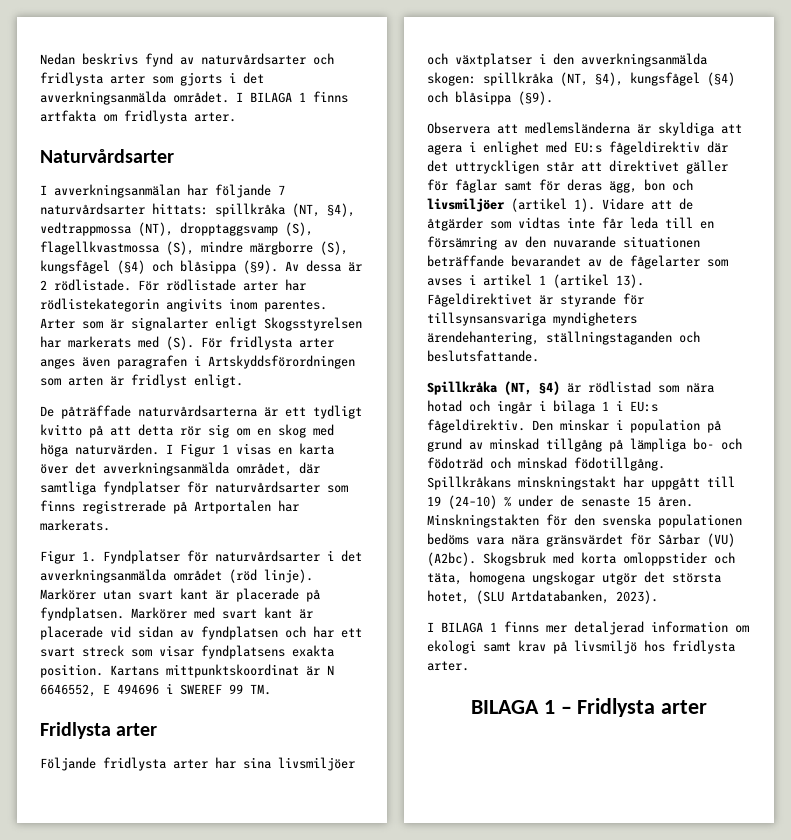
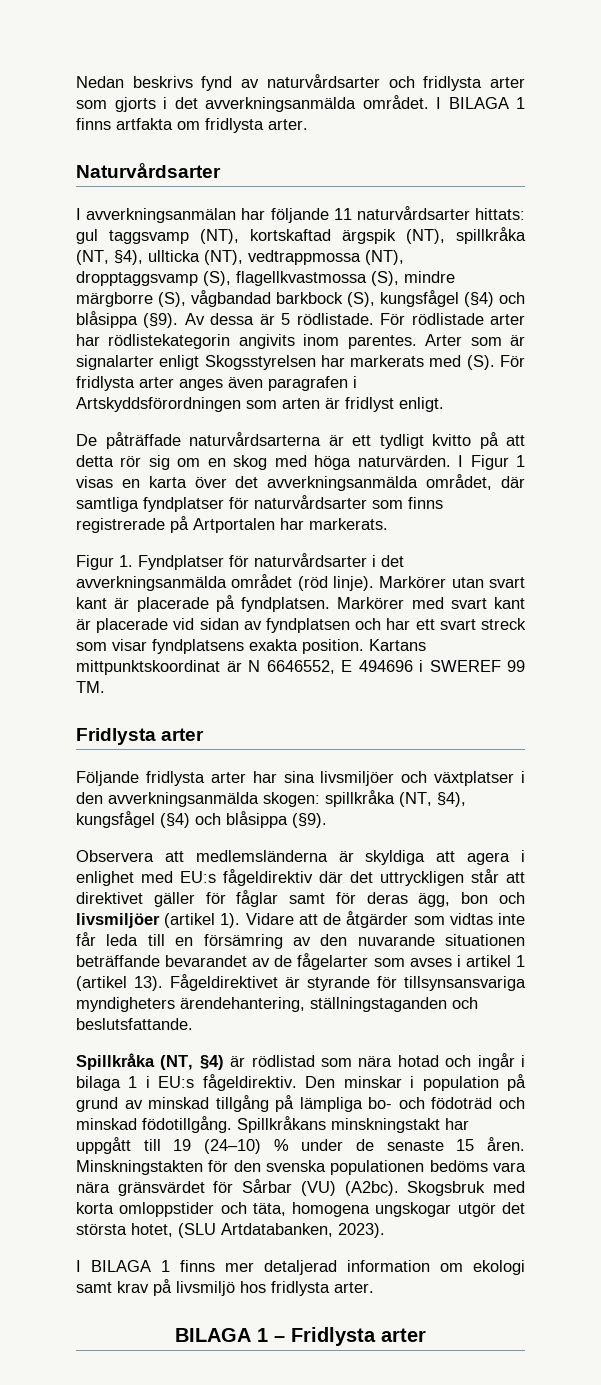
[278,185,285,195] 7 -> [333,208,352,220] 11
[215,203,355,217] spillkråka (NT, §4), -> [76,227,526,244] [76,250,243,265] gul taggsvamp (NT), kortskaftad ärgspik (NT), spillkråka (NT, §4), ullticka (NT),
(348, 248) none -> [191,290,375,307] vågbandad barkbock (S),
[40,280,47,290] 2 -> [281,313,291,325] 5

